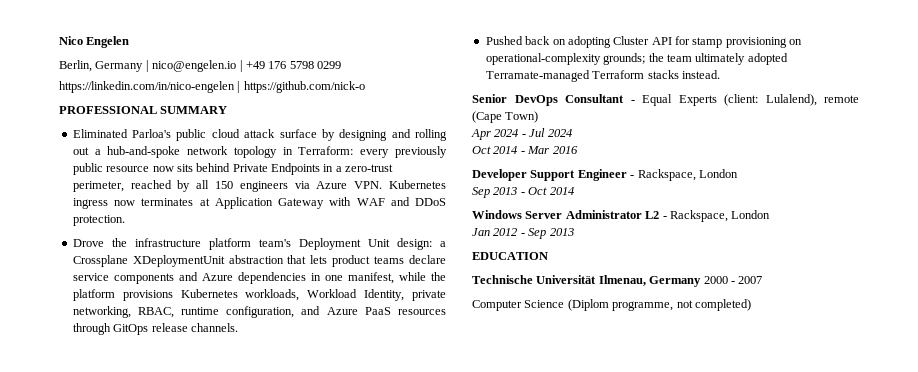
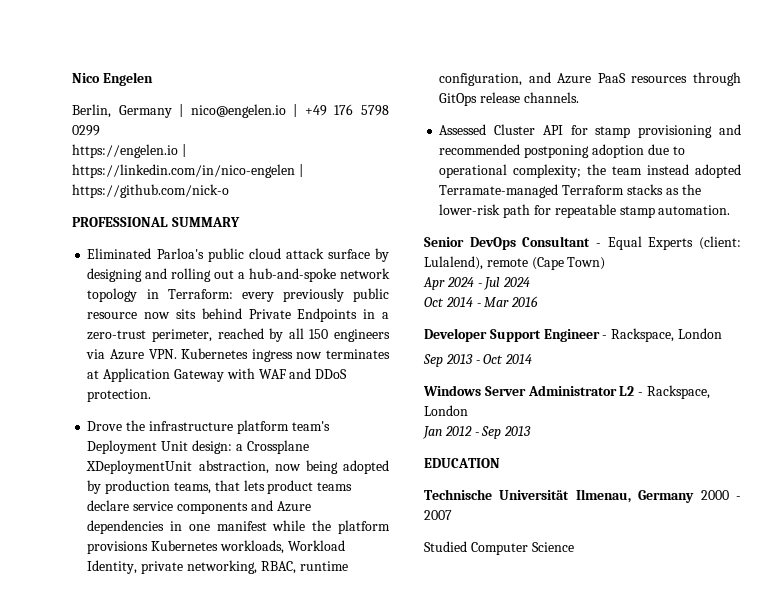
(341, 65) none -> [72,144,186,158] https://engelen.io |
[228,255,284,264] abstraction -> [198,460,389,474] [87,480,211,494] abstraction, now being adopted by production teams,
[347,272,394,284] manifest, -> [216,521,267,531] manifest
[485,36,611,48] Pushed back on adopting -> [439,124,487,135] Assessed
[789,39,803,45] [485,53,646,65] on operational-complexity grounds; -> [719,124,741,135] [439,144,685,158] [439,164,582,178] and recommended postponing adoption due to operational complexity;
[695,53,746,65] ultimately -> [647,164,690,175] instead
[681,70,720,79] instead. -> [665,184,701,195] [439,204,731,218] as the lower-risk path for repeatable stamp automation.
(763, 280) none -> [424,541,467,552] Studied
[567,299,751,311] (Diplom programme, not completed) -> (574, 547) none

